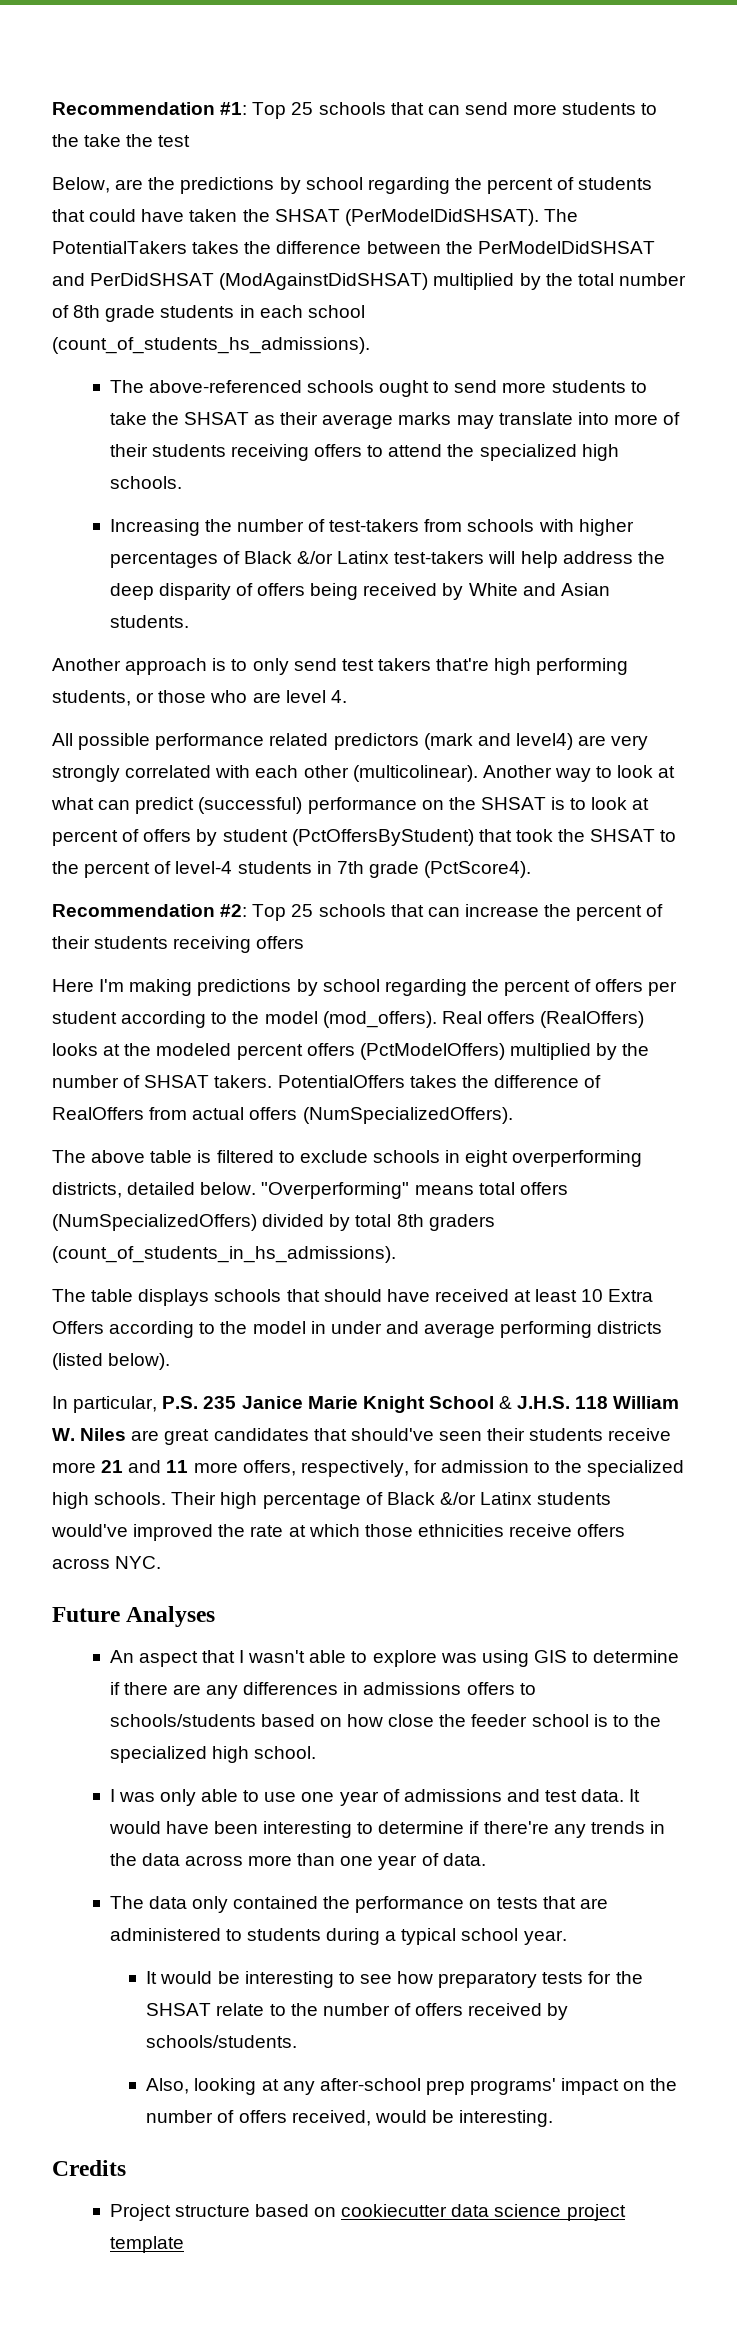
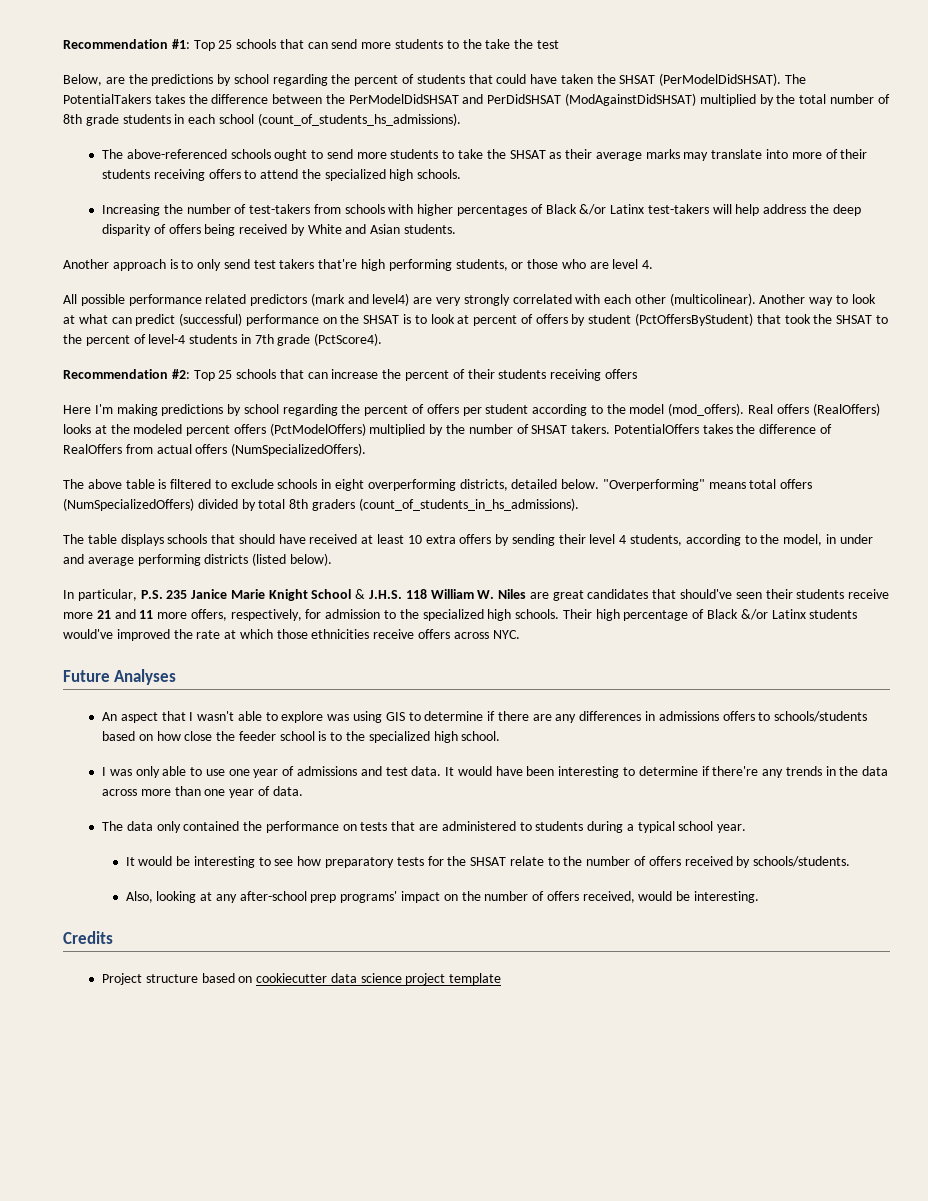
[608,1289,654,1302] [52,1321,306,1338] Extra Offers according to the model -> [425,534,823,546] extra offers by sending their level 4 students, according to the model,

